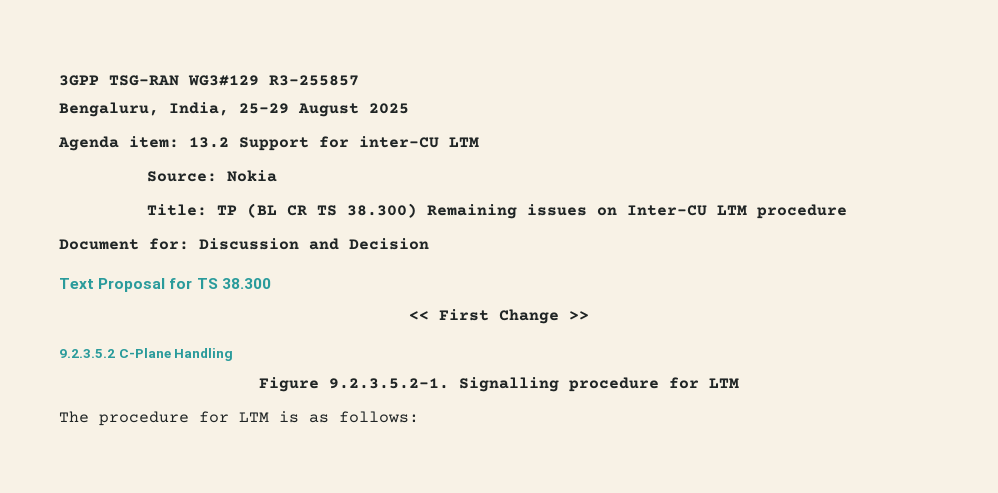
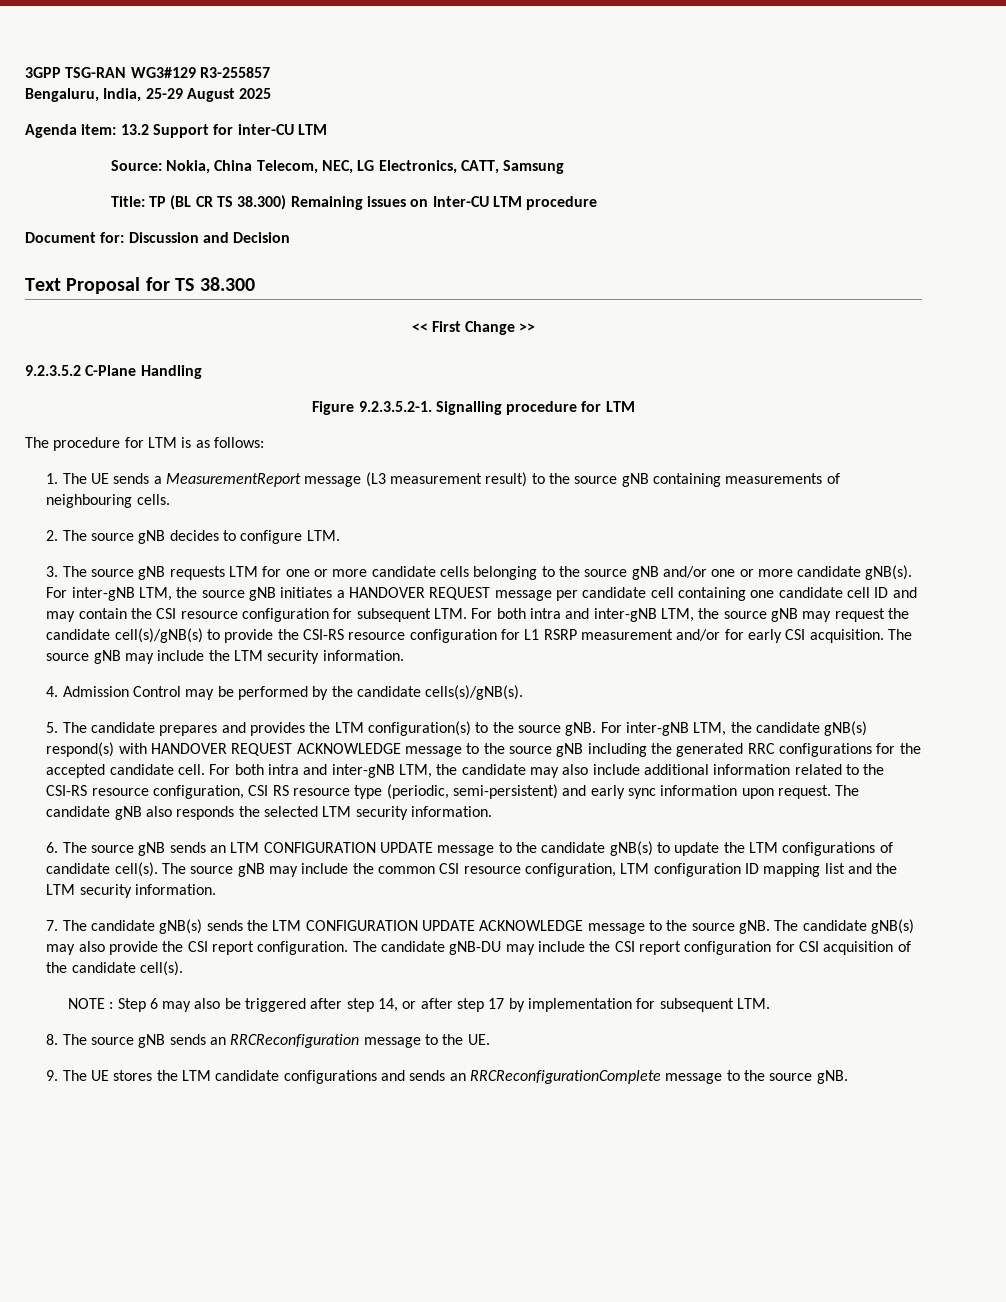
[226,170,277,182] Nokia -> [166,160,565,174] Nokia, China Telecom, NEC, LG Electronics, CATT, Samsung
(419, 417) none -> [46,472,840,487] [46,494,170,508] [46,530,340,544] [46,565,913,580] [46,587,917,601] [46,608,909,622] [46,628,912,643] [46,650,404,664] [46,685,524,700] [46,721,868,736] [46,742,921,757] [46,764,885,778] [46,784,860,799] [46,806,492,820] [46,841,893,856] [46,862,898,877] [46,884,217,898] [46,919,914,934] [46,941,911,955] [46,961,184,976] [67,998,770,1012] [46,1034,490,1048] [46,1070,848,1084] // 1. The UE sends a MeasurementReport message (L3 measurement result) to the source gNB containing measurements of neighbouring cells. // 2. The source gNB decides to configure LTM. // 3. The source gNB requests LTM for one or more candidate cells belonging to the source gNB and/or one or more candidate gNB(s). For inter-gNB LTM, the source gNB initiates a HANDOVER REQUEST message per candidate cell containing one candidate cell ID and may contain the CSI resource configuration for subsequent LTM. For both intra and inter-gNB LTM, the source gNB may request the candidate cell(s)/gNB(s) to provide the CSI-RS resource configuration for L1 RSRP measurement and/or for early CSI acquisition. The source gNB may include the LTM security information. // 4. Admission Control may be performed by the candidate cells(s)/gNB(s). // 5. The candidate prepares and provides the LTM configuration(s) to the source gNB. For inter-gNB LTM, the candidate gNB(s) respond(s) with HANDOVER REQUEST ACKNOWLEDGE message to the source gNB including the generated RRC configurations for the accepted candidate cell. For both intra and inter-gNB LTM, the candidate may also include additional information related to the CSI-RS resource configuration, CSI RS resource type (periodic, semi-persistent) and early sync information upon request. The candidate gNB also responds the selected LTM security information. // 6. The source gNB sends an LTM CONFIGURATION UPDATE message to the candidate gNB(s) to update the LTM configurations of candidate cell(s). The source gNB may include the common CSI resource configuration, LTM configuration ID mapping list and the LTM security information. // 7. The candidate gNB(s) sends the LTM CONFIGURATION UPDATE ACKNOWLEDGE message to the source gNB. The candidate gNB(s) may also provide the CSI report configuration. The candidate gNB-DU may include the CSI report configuration for CSI acquisition of the candidate cell(s). // NOTE : Step 6 may also be triggered after step 14, or after step 17 by implementation for subsequent LTM. // 8. The source gNB sends an RRCReconfiguration message to the UE. // 9. The UE stores the LTM candidate configurations and sends an RRCReconfigurationComplete message to the source gNB.

